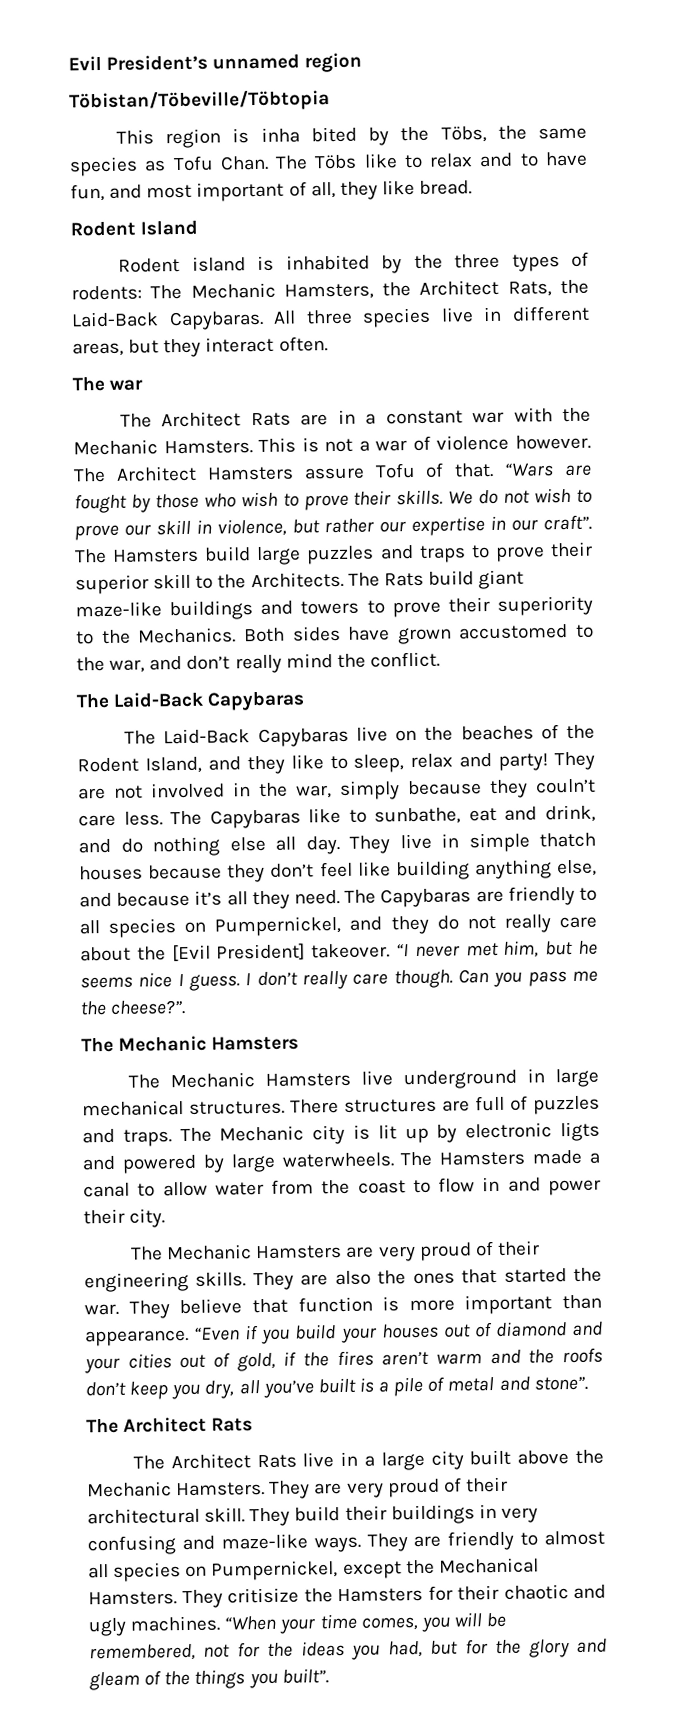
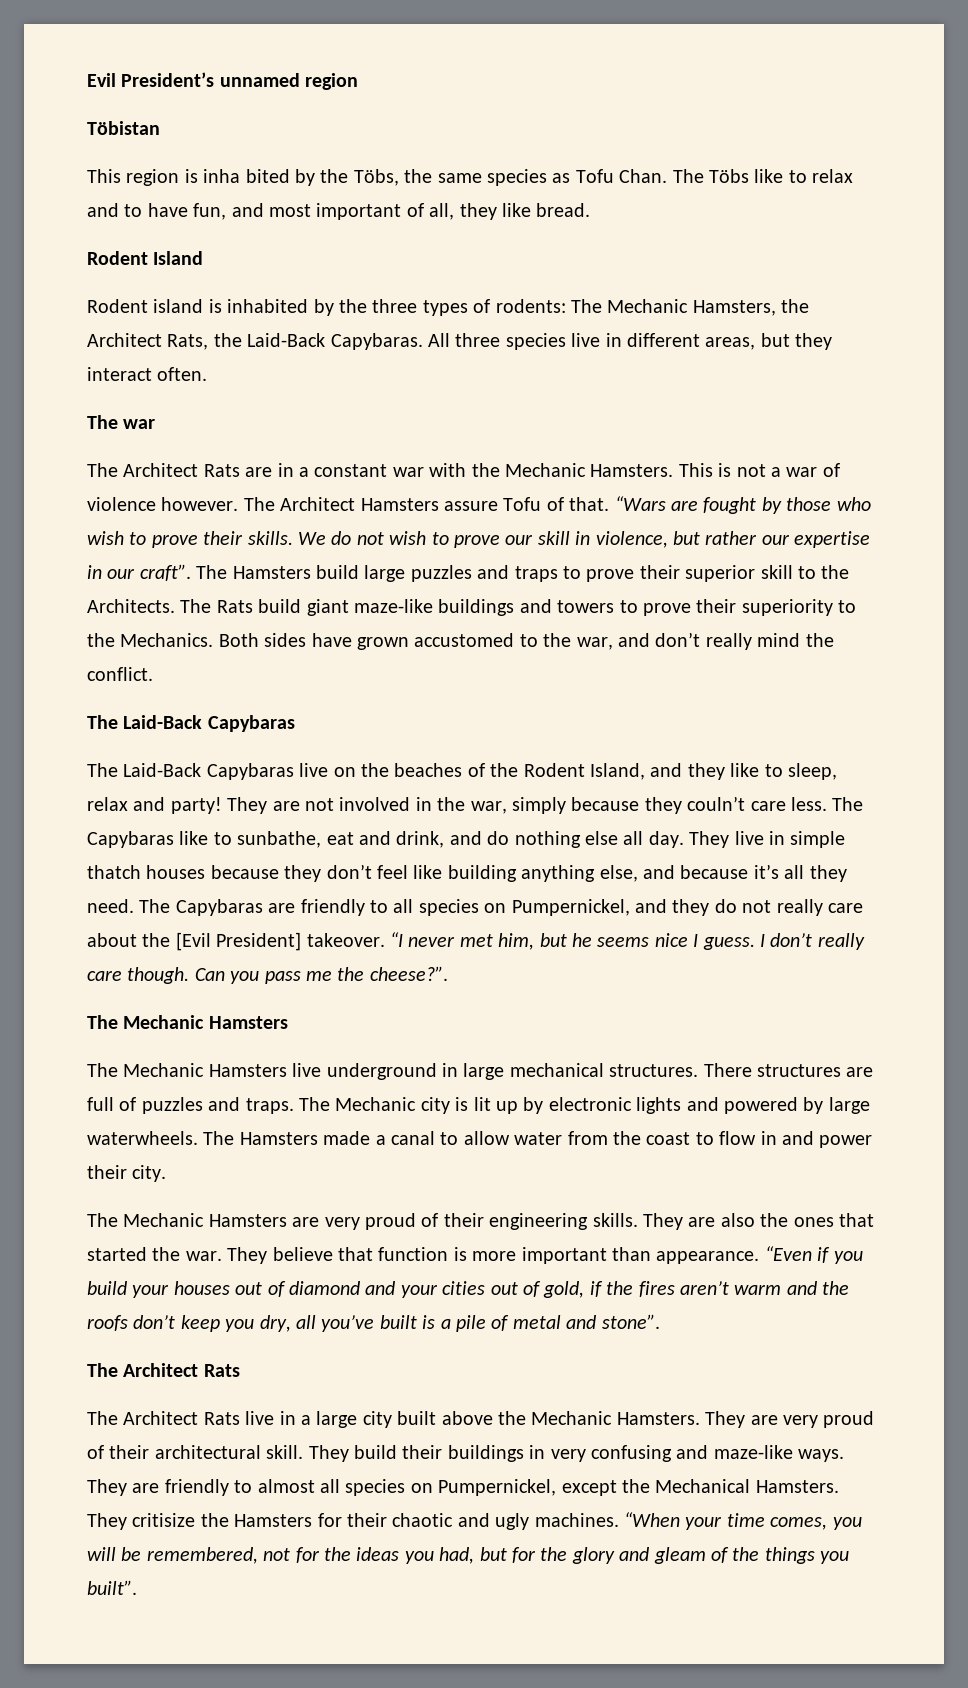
[69,89,330,113] Töbistan/Töbeville/Töbtopia -> [87,121,160,135] Töbistan
[560,1121,601,1142] ligts -> [636,1097,682,1114] lights

